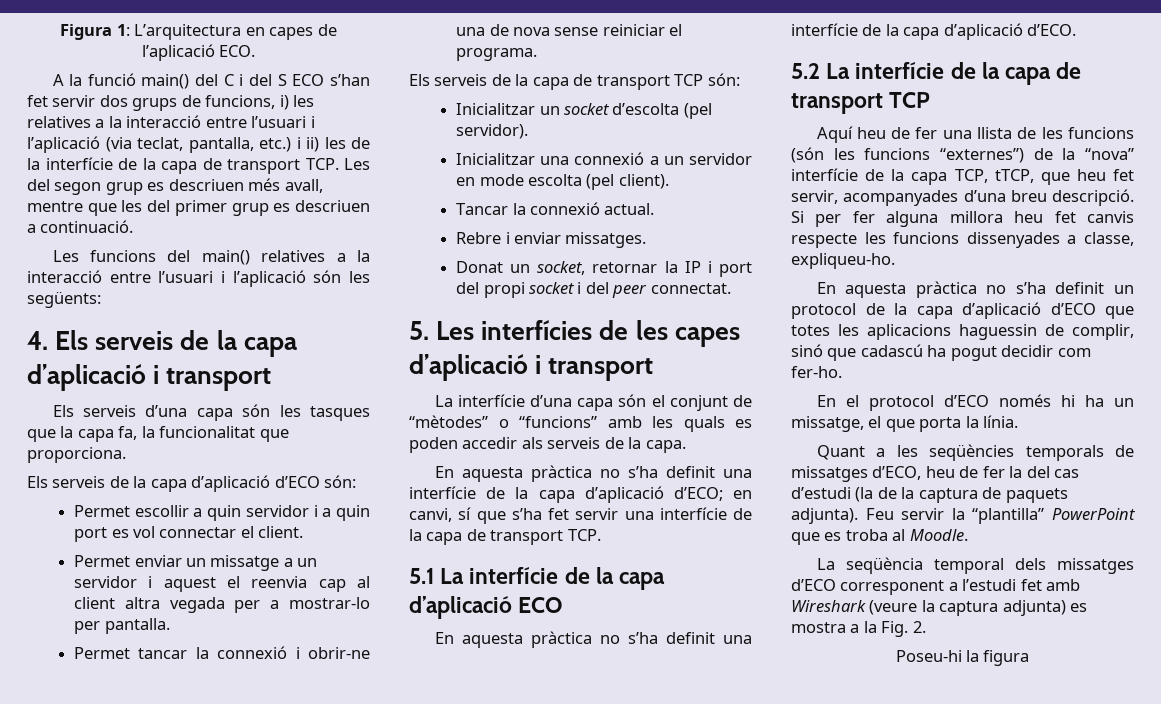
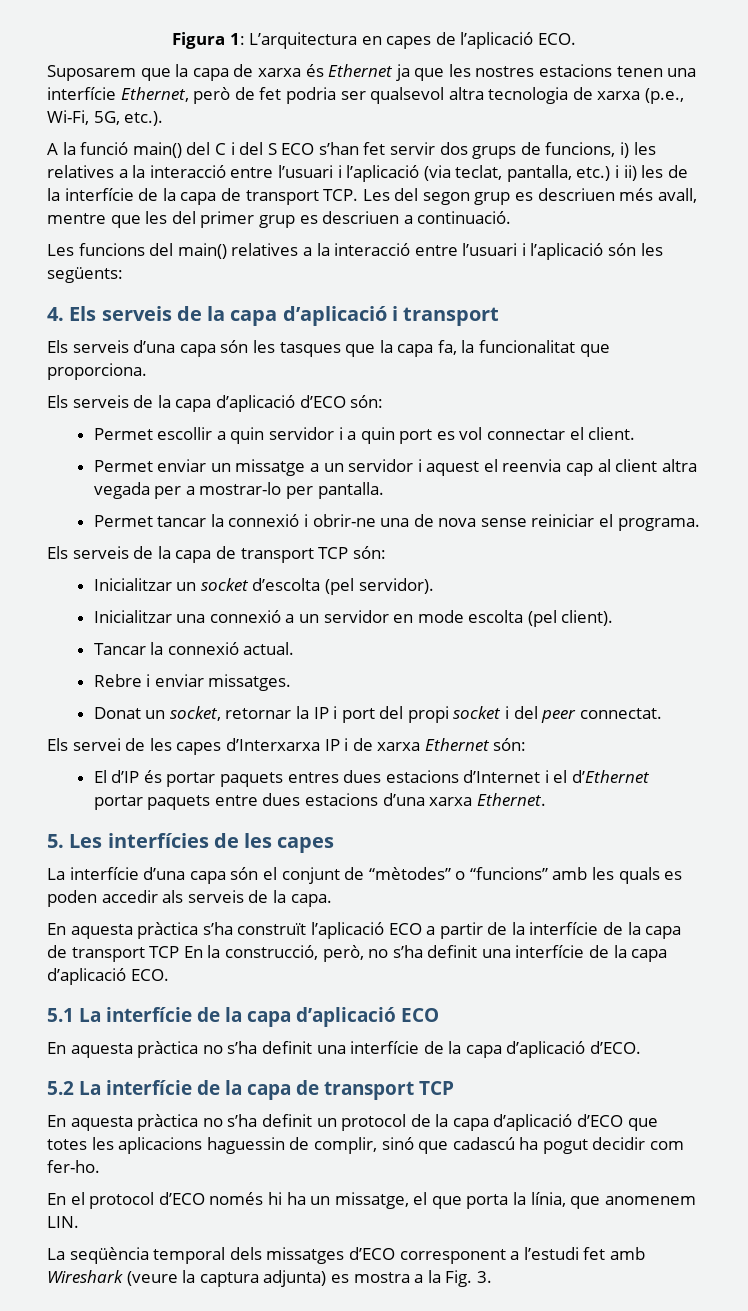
(256, 51) none -> [47,64,697,81] [47,87,685,104] [47,110,164,126] // Suposarem que la capa de xarxa és Ethernet ja que les nostres estacions tenen una interfície Ethernet, però de fet podria ser qualsevol altra tecnologia de xarxa (p.e., Wi-Fi, 5G, etc.).
(731, 288) none -> [47,738,527,755] [93,770,651,787] [93,793,546,810] // Els servei de les capes d’Interxarxa IP i de xarxa Ethernet són: // El d’IP és portar paquets entres dues estacions d’Internet i el d’Ethernet portar paquets entre dues estacions d’una xarxa Ethernet.
[409,354,654,381] d’aplicació i transport -> (335, 845) none
[599,466,752,478] [409,486,752,503] [409,507,752,524] [409,529,601,545] no s’ha definit una interfície de la capa d’aplicació d’ECO; en canvi, sí que s’ha fet servir una interfície de la capa de transport TCP. -> [202,922,682,939] [47,945,668,962] [47,968,169,985] s’ha construït l’aplicació ECO a partir de la interfície de la capa de transport TCP En la construcció, però, no s’ha definit una interfície de la capa d’aplicació ECO.
[816,126,1134,143] [791,147,1134,163] [791,168,1134,185] [791,189,1134,206] [791,211,1134,227] [791,232,1134,248] [791,253,895,269] // Aquí heu de fer una llista de les funcions (són les funcions “externes”) de la “nova” interfície de la capa TCP, tTCP, que heu fet servir, acompanyades d’una breu descripció. Si per fer alguna millora heu fet canvis respecte les funcions dissenyades a classe, expliqueu-ho. -> (454, 1088) none
[983,415,1019,428] [816,444,1134,461] [791,466,1080,482] [791,487,1068,503] [791,508,1135,524] [791,529,968,545] línia. // Quant a les seqüències temporals de missatges d’ECO, heu de fer la del cas d’estudi (la de la captura de paquets adjunta). Feu servir la “plantilla” PowerPoint que es troba al Moodle. -> [530,1192,696,1209] [47,1216,79,1228] línia, que anomenem LIN.
[912,621,926,633] [895,650,1030,666] 2. // Poseu-hi la figura -> [476,1271,492,1283] 3.

